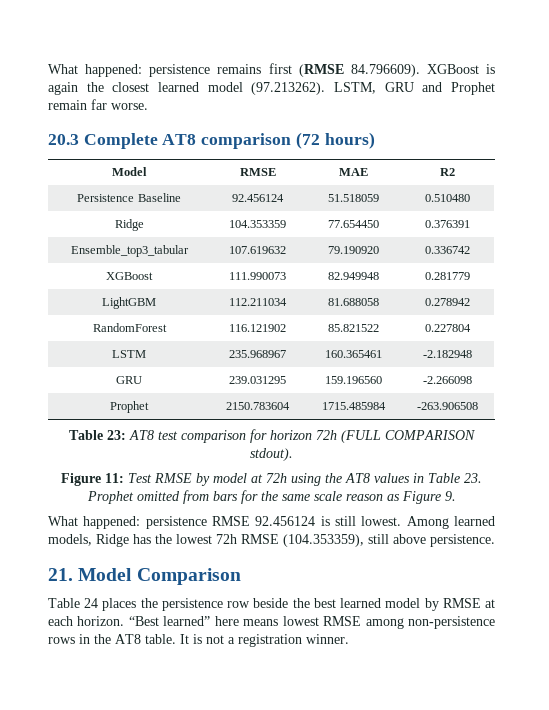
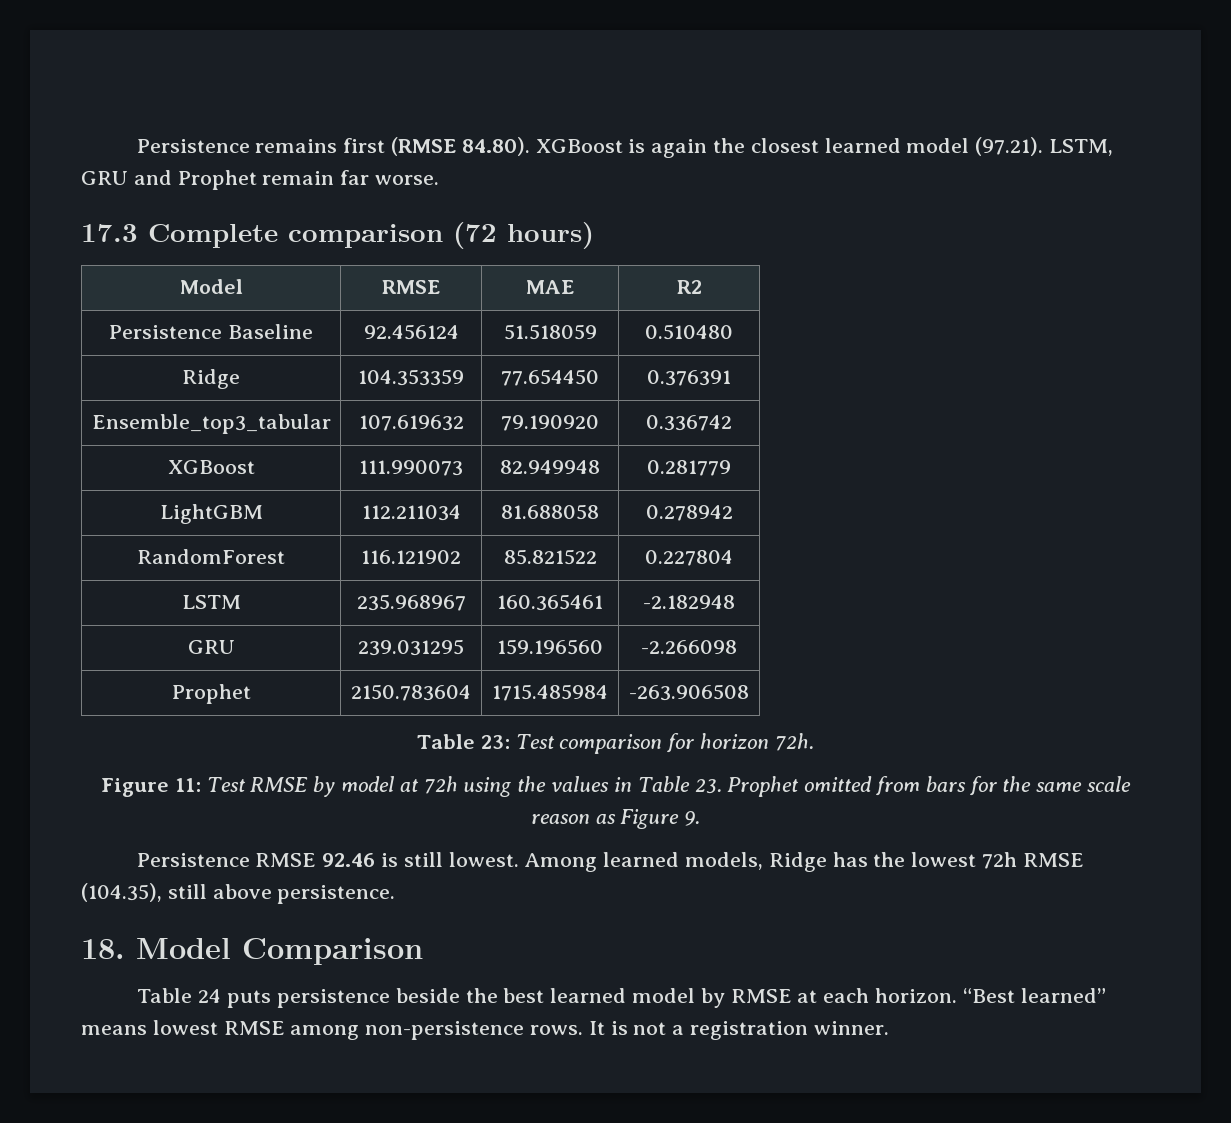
[48,64,211,77] What happened: persistence -> [136,139,250,153] Persistence
[350,64,420,77] 84.796609). -> [461,137,530,156] 84.80).
[251,82,326,95] (97.213262). -> [975,137,1044,156] (97.21).
[48,133,197,149] 20.3 Complete AT8 -> [81,224,278,248] 17.3 Complete
[129,430,178,440] AT8 test -> [515,734,555,749] Test
[316,430,475,443] [250,448,293,461] 72h (FULL COMPARISON stdout). -> [774,733,814,751] 72h.
[345,473,370,483] AT8 -> (547, 784) none
[48,516,316,529] What happened: persistence RMSE 92.456124 -> [136,853,376,867] Persistence RMSE 92.46
[283,534,364,547] (104.353359), -> [81,883,162,902] (104.35),
[48,568,73,581] 21. -> [81,939,125,959] 18.
[102,598,251,611] places the persistence row -> [227,989,390,1008] puts persistence
[214,616,239,626] here -> (1106, 995) none
[48,634,176,644] rows in the AT8 table. -> [530,1025,584,1035] rows.

